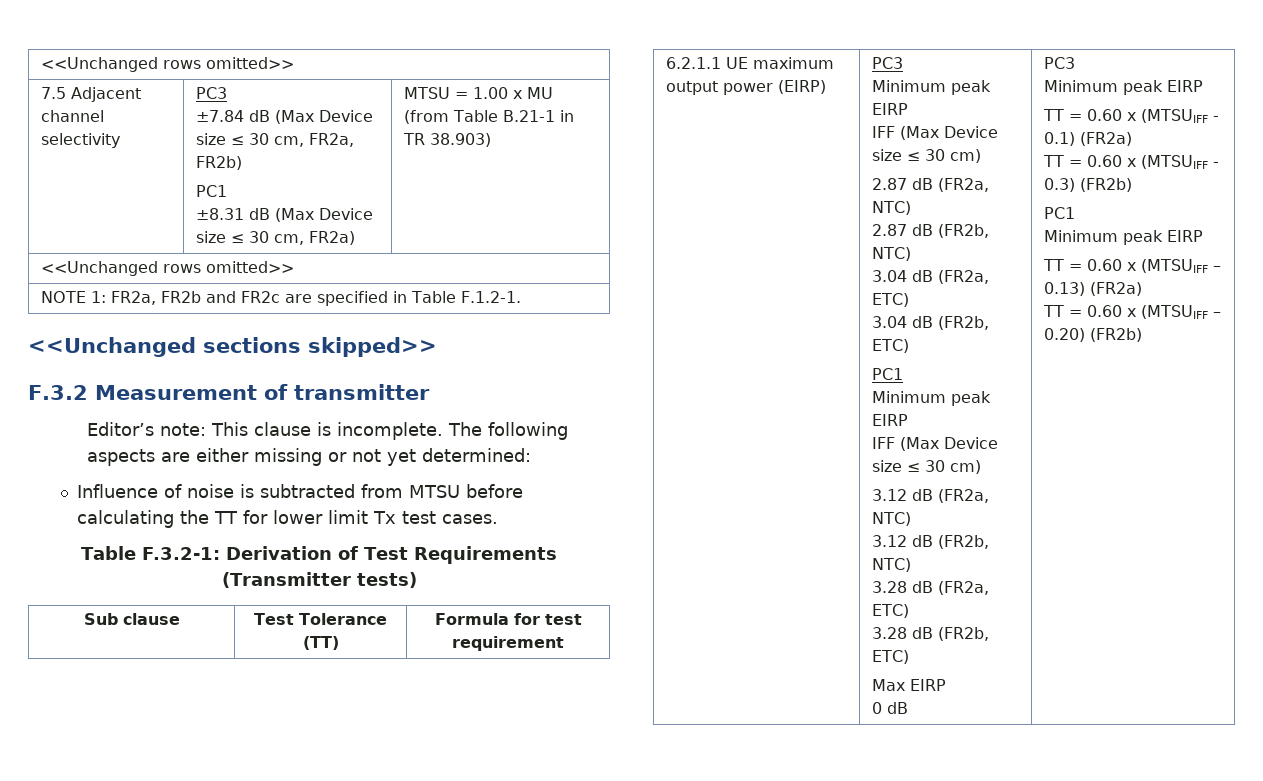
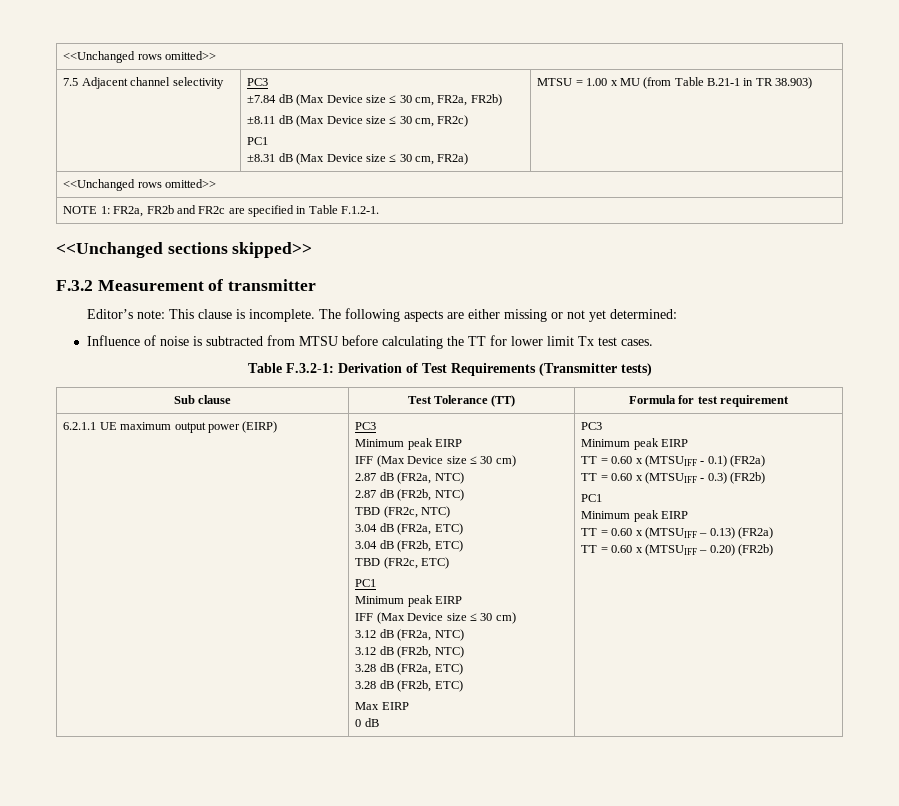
(243, 163) none -> [247,115,469,127] // ±8.11 dB (Max Device size ≤ 30 cm, FR2c)
(912, 254) none -> [355,506,451,518] // TBD (FR2c, NTC)
(910, 346) none -> [355,557,450,569] // TBD (FR2c, ETC)

